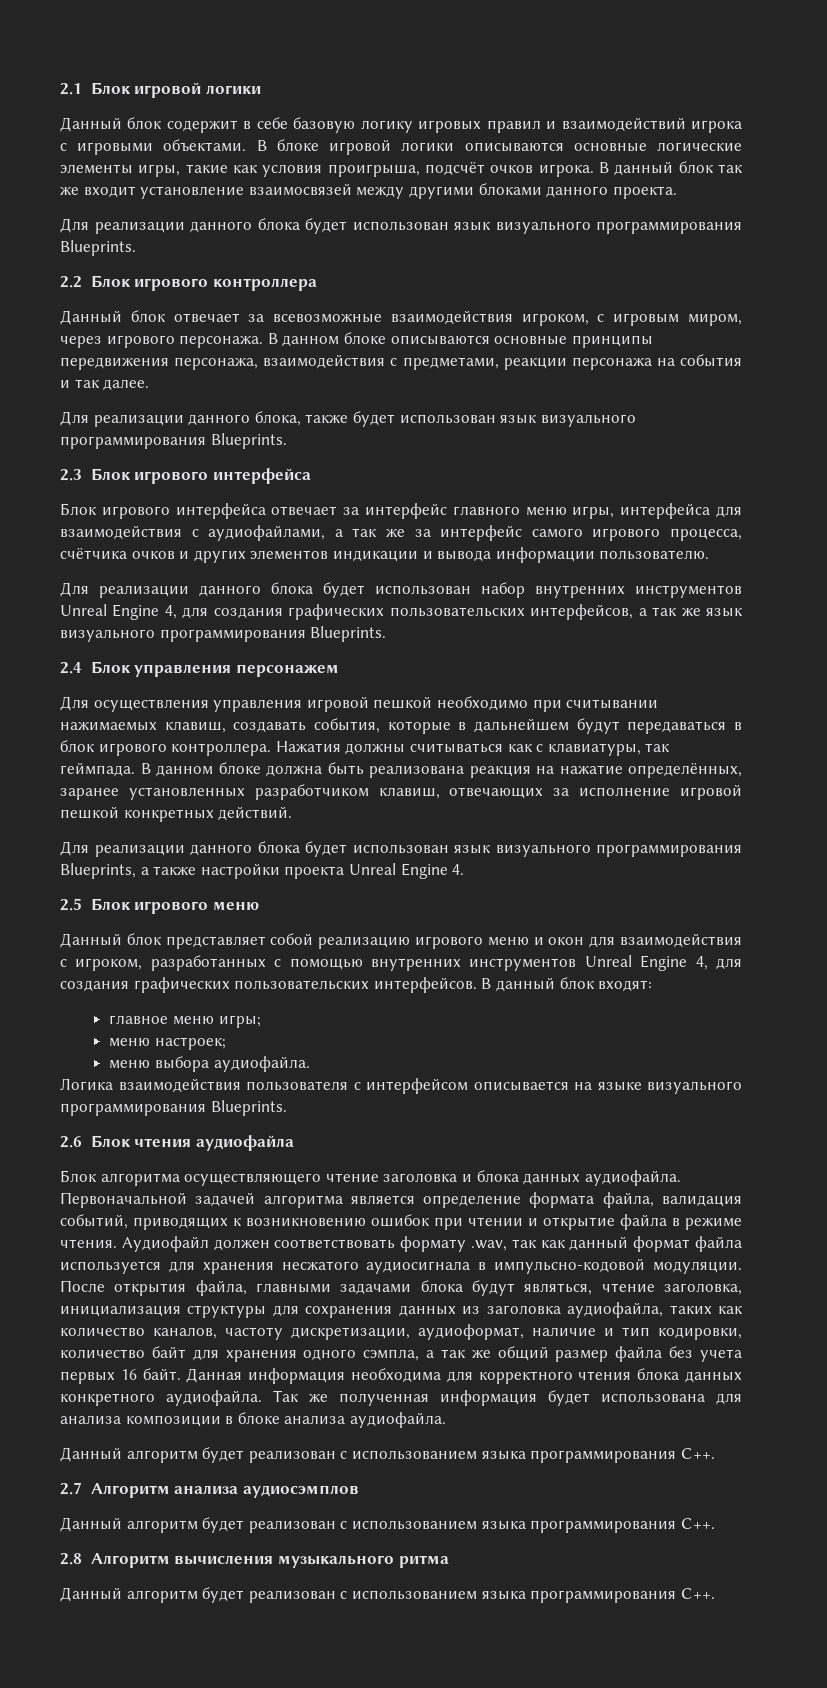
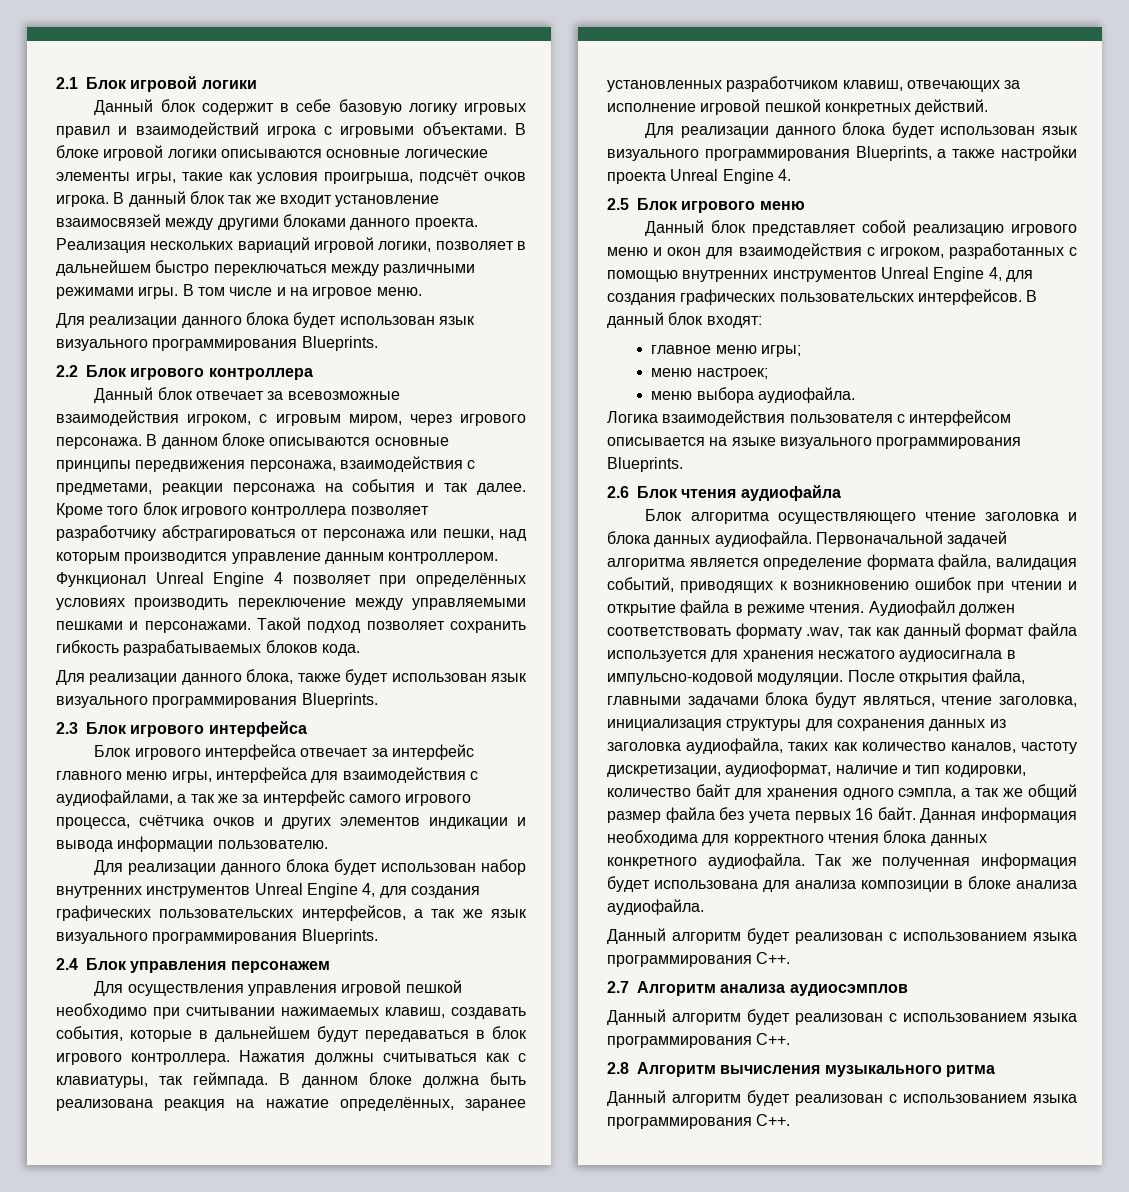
(677, 192) none -> [56,237,526,253] [56,260,476,276] [56,284,422,299] Реализация нескольких вариаций игровой логики, позволяет в дальнейшем быстро переключаться между различными режимами игры. В том числе и на игровое меню.
(150, 385) none -> [56,502,429,518] [56,525,527,541] [56,552,499,564] [56,572,527,587] [56,598,526,610] [56,617,526,633] [56,640,360,656] Кроме того блок игрового контроллера позволяет разработчику абстрагироваться от персонажа или пешки, над которым производится управление данным контроллером. Функционал Unreal Engine 4 позволяет при определённых условиях производить переключение между управляемыми пешками и персонажами. Такой подход позволяет сохранить гибкость разрабатываемых блоков кода.

